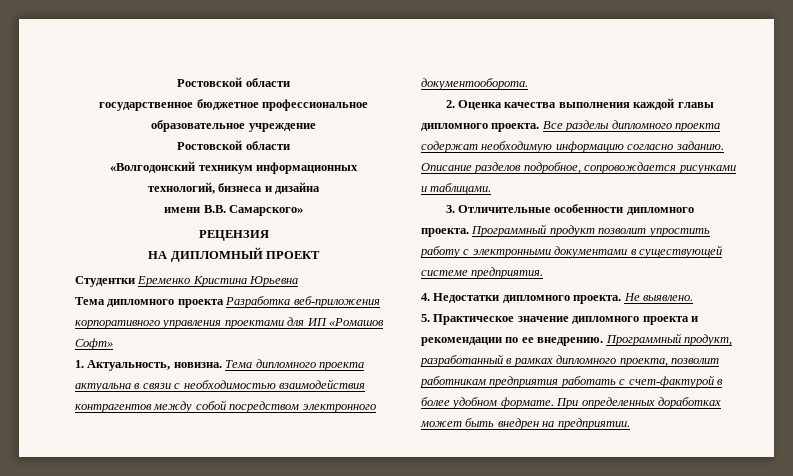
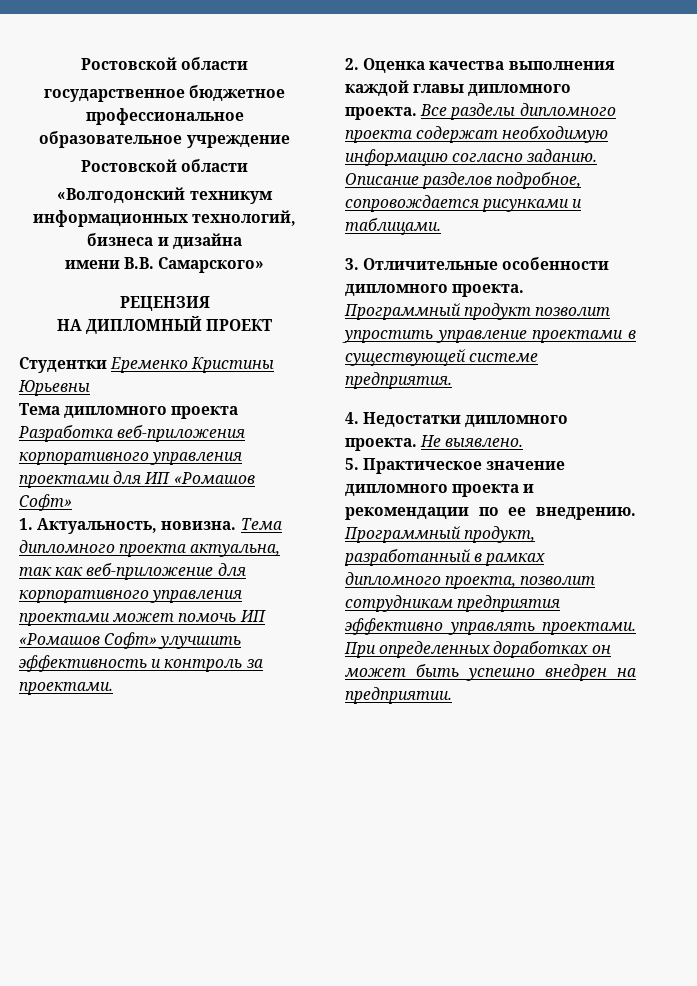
[192,276,299,287] Кристина Юрьевна -> [191,357,275,373] [18,380,90,396] Кристины Юрьевны
[75,379,365,392] [75,400,376,413] [421,78,528,90] актуальна в связи с необходимостью взаимодействия контрагентов между собой посредством электронного документооборота. -> [190,544,281,557] [19,563,246,580] [19,590,243,603] [19,610,266,626] [19,632,242,649] [19,655,263,672] [19,682,113,695] актуальна, так как веб-приложение для корпоративного управления проектами может помочь ИП «Ромашов Софт» улучшить эффективность и контроль за проектами.
[420,246,628,258] работу с электронными документами -> [435,330,624,343] управление проектами
[420,375,723,388] [421,397,554,409] работникам предприятия работать с счет-фактурой в более удобном формате. -> [345,595,561,612] [345,618,636,635] сотрудникам предприятия эффективно управлять проектами.
(721, 403) none -> [591,645,611,654] он
(495, 422) none -> [466,668,535,681] успешно

